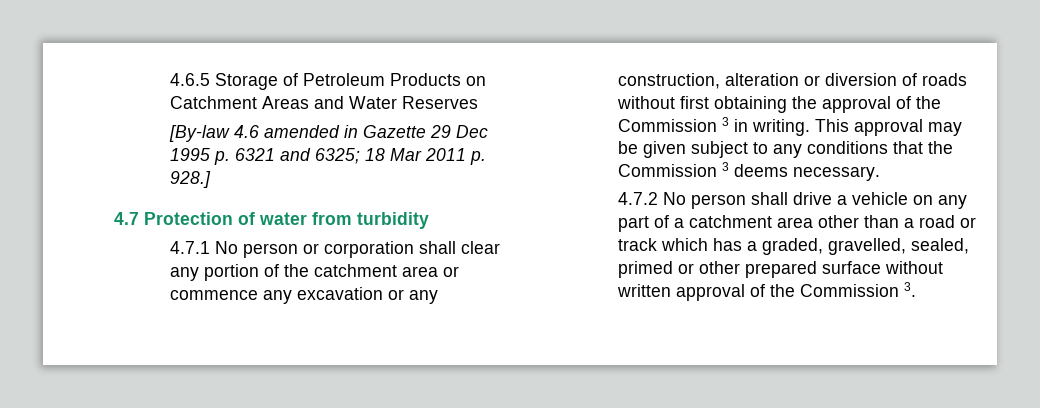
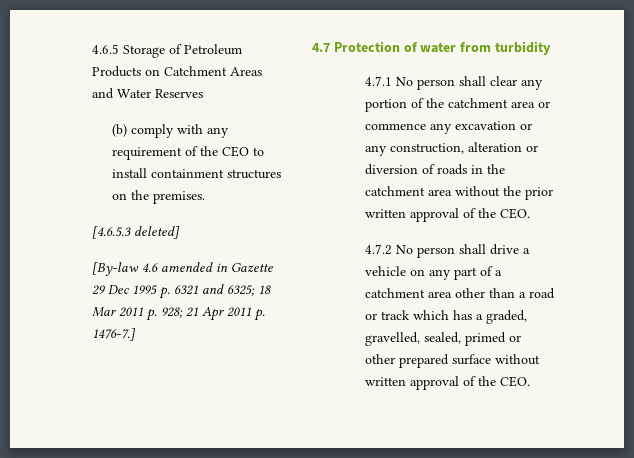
(478, 102) none -> [111,124,229,138] [111,146,264,160] [111,168,281,179] [111,190,205,204] [92,226,181,239] // (b) comply with any requirement of the CEO to install containment structures on the premises. // [4.6.5.3 deleted]
[169,171,211,188] 928.] -> [161,307,266,321] [92,328,137,341] 928; 21 Apr 2011 p. 1476-7.]
[302,241,414,258] or corporation -> (456, 84) none
[616,96,941,113] [617,117,962,136] [617,141,953,158] [617,162,880,181] without first obtaining the approval of the Commission 3 in writing. This approval may be given subject to any conditions that the Commission 3 deems necessary. -> [471,164,506,174] [365,186,554,200] [365,208,531,222] in the catchment area without the prior written approval of the CEO.
[799,282,916,297] Commission 3. -> [500,376,531,387] CEO.

